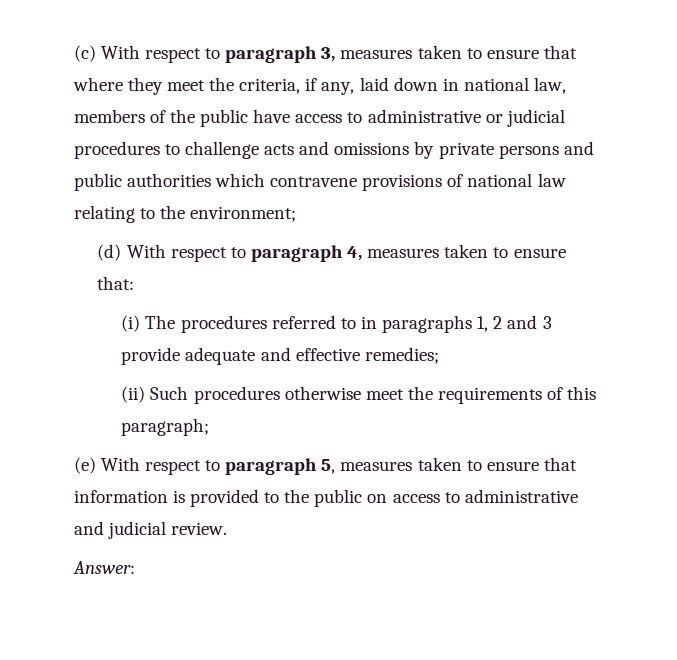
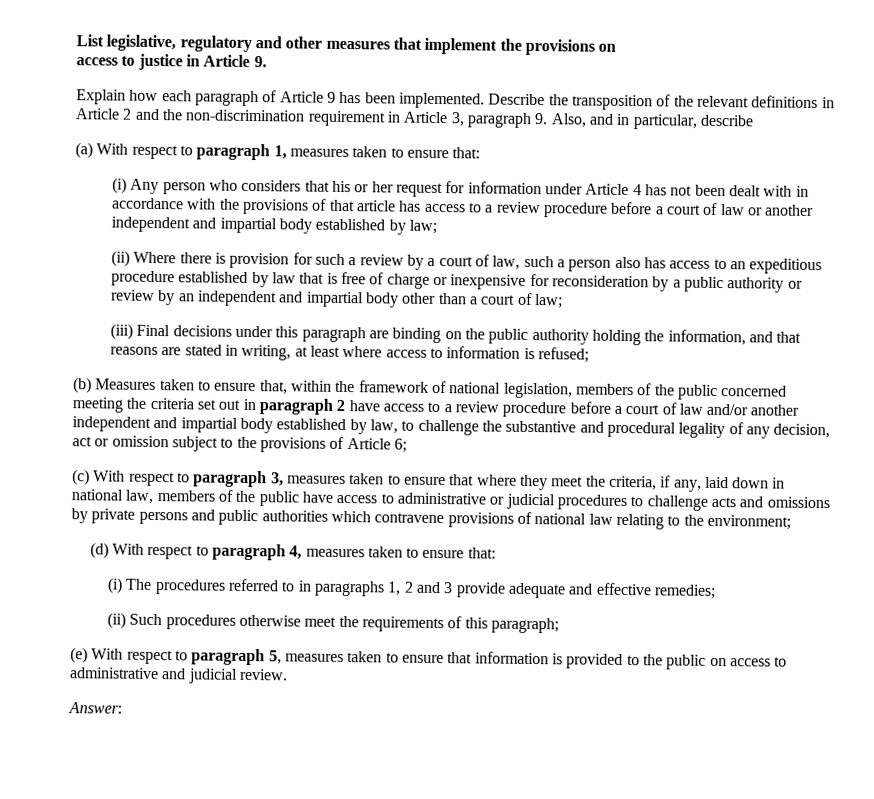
(73, 53) none -> [76,34,617,56] [76,53,267,71] [76,89,835,111] [75,108,754,130] [75,142,481,161] [112,177,809,198] [112,197,815,218] [111,216,438,235] [111,250,823,275] [111,270,803,293] [111,289,563,309] [110,323,802,346] [110,344,589,363] [73,377,788,400] [72,397,800,418] [72,416,831,439] [72,435,407,453] List legislative, regulatory and other measures that implement the provisions on // access to justice in Article 9. // Explain how each paragraph of Article 9 has been implemented. Describe the transposition of the relevant definitions in Article 2 and the non-discrimination requirement in Article 3, paragraph 9. Also, and in particular, describe // (a) With respect to paragraph 1, measures taken to ensure that: // (i) Any person who considers that his or her request for information under Article 4 has not been dealt with in accordance with the provisions of that article has access to a review procedure before a court of law or another independent and impartial body established by law; // (ii) Where there is provision for such a review by a court of law, such a person also has access to an expeditious procedure established by law that is free of charge or inexpensive for reconsideration by a public authority or review by an independent and impartial body other than a court of law; // (iii) Final decisions under this paragraph are binding on the public authority holding the information, and that reasons are stated in writing, at least where access to information is refused; // (b) Measures taken to ensure that, within the framework of national legislation, members of the public concerned meeting the criteria set out in paragraph 2 have access to a review procedure before a court of law and/or another independent and impartial body established by law, to challenge the substantive and procedural legality of any decision, act or omission subject to the provisions of Article 6; //

